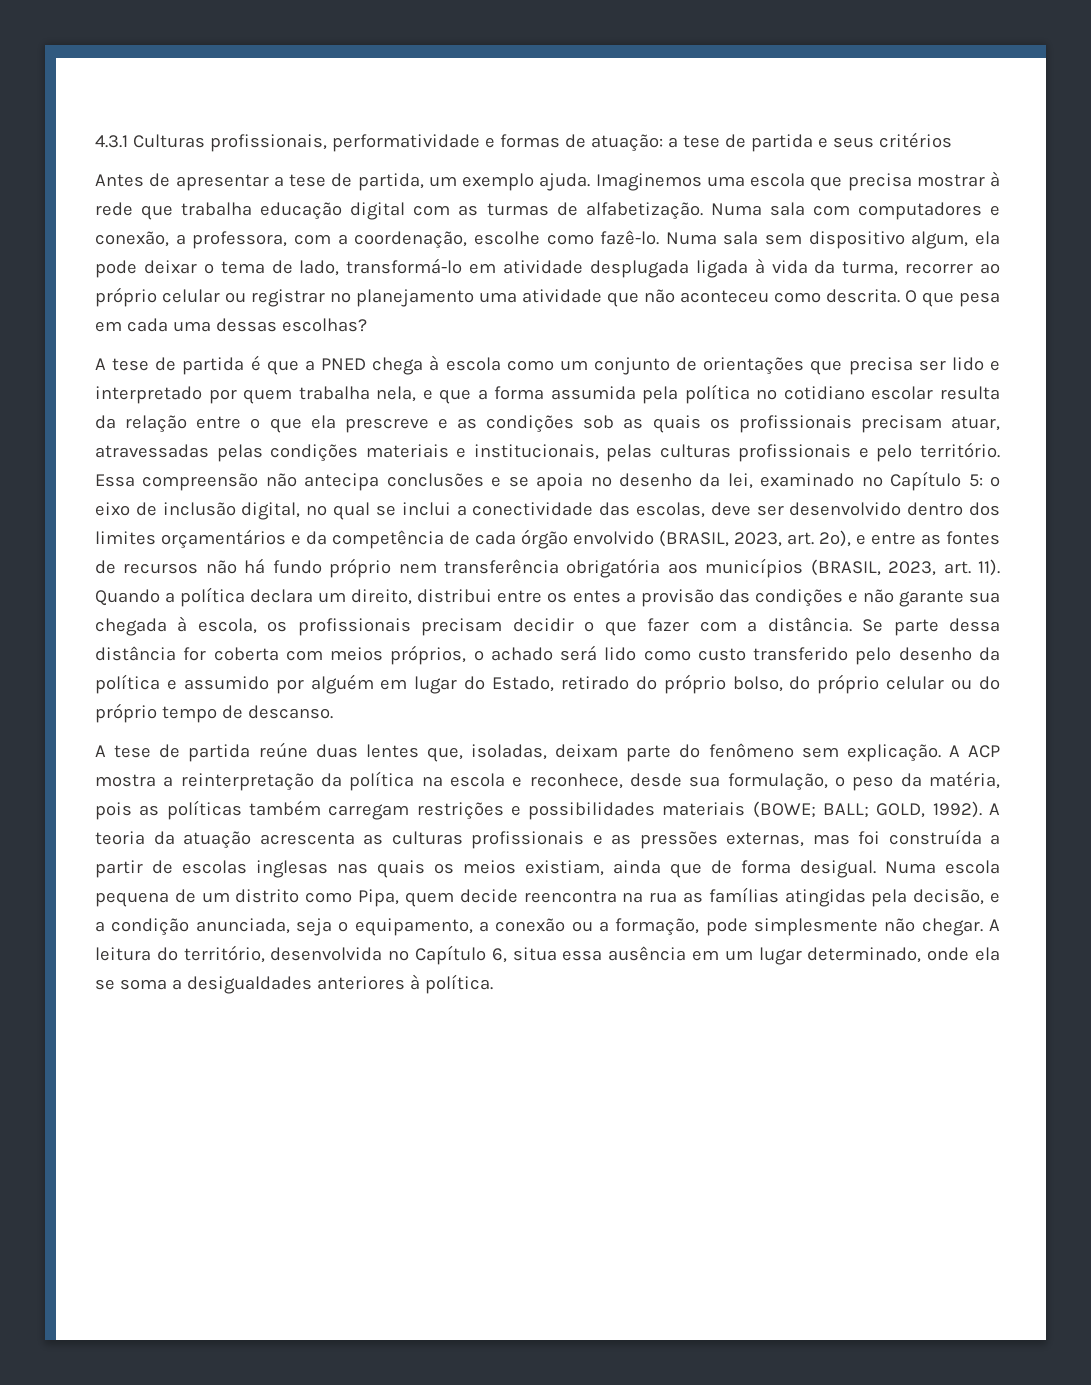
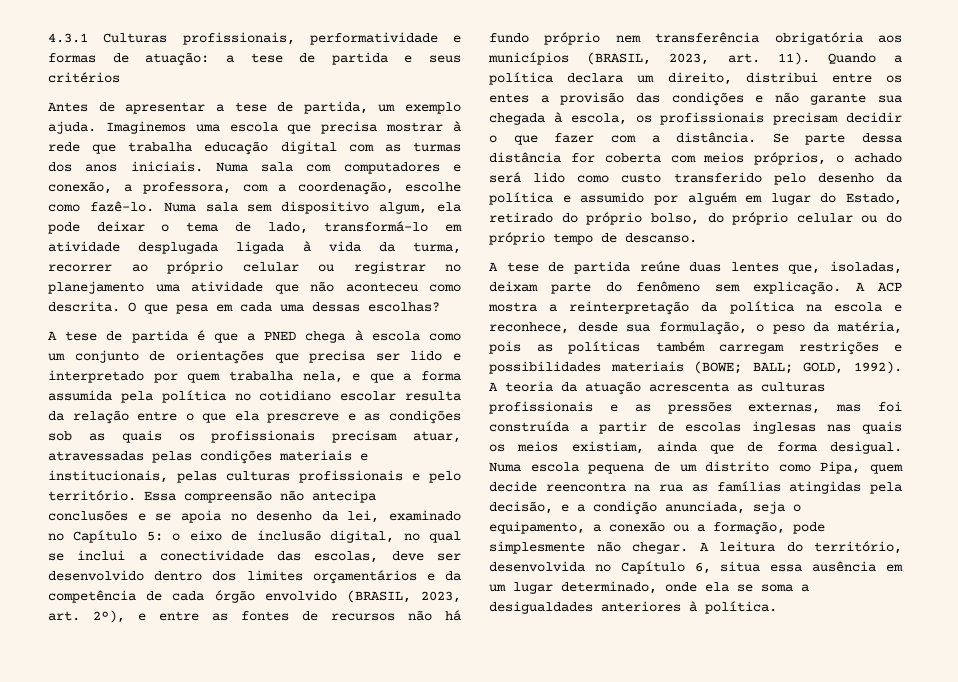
[556,202,703,220] de alfabetização. -> [48,161,203,172] dos anos iniciais.

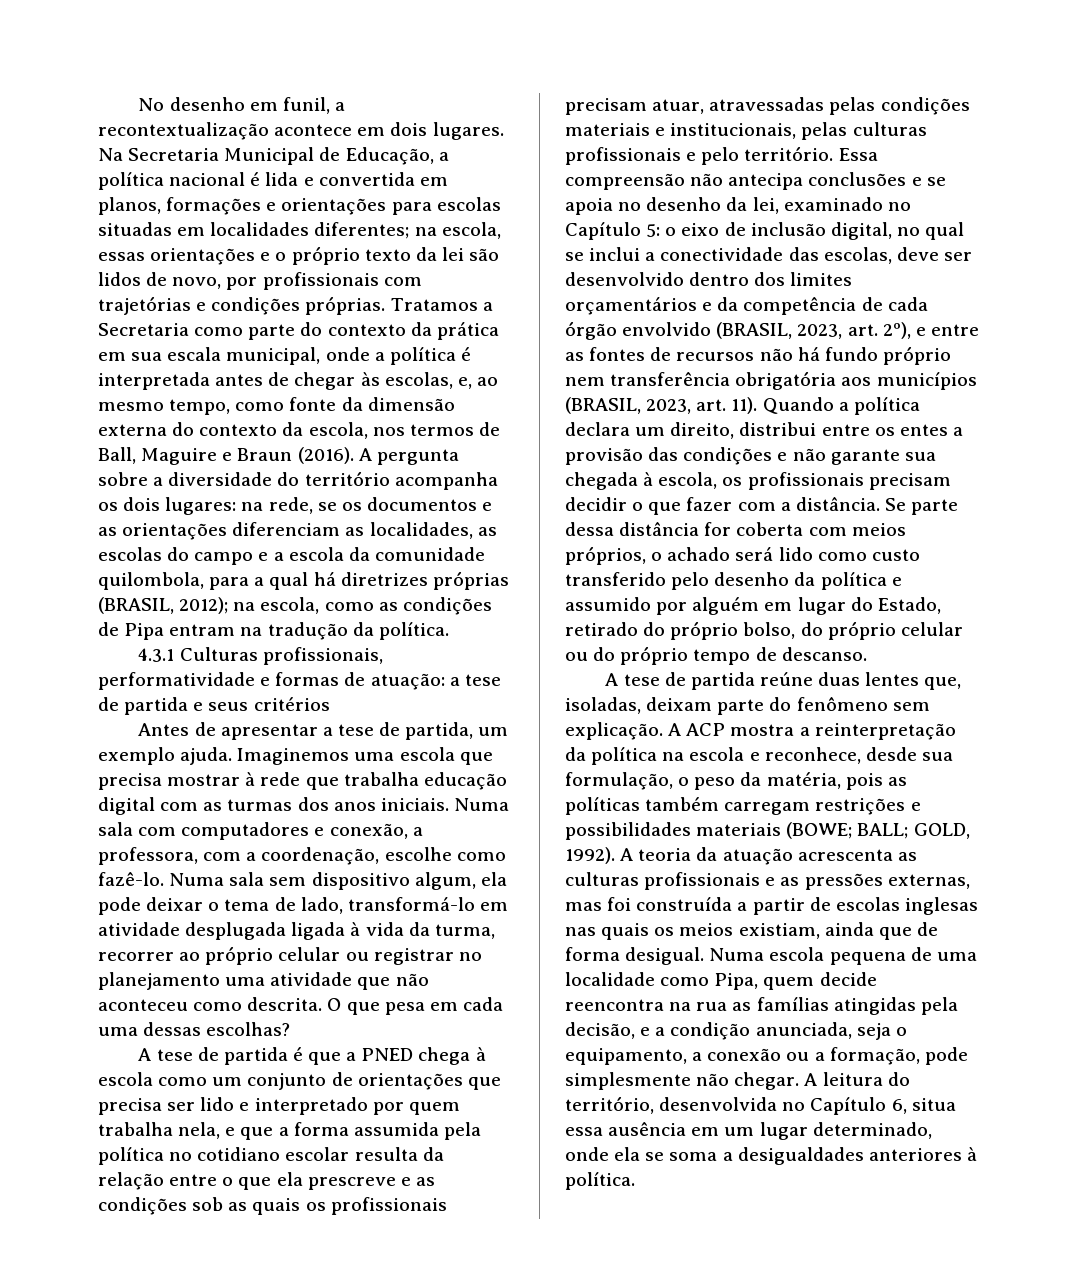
(48, 38) none -> [138,97,345,114] [98,122,504,140] [98,147,449,165] [98,172,448,190] [98,197,501,215] [98,222,501,239] [98,246,500,265] [98,272,422,290] [98,296,493,315] [98,322,499,340] [98,347,471,365] [98,372,498,390] [98,397,455,415] [98,422,500,439] [98,447,459,465] [98,471,498,490] [98,497,493,515] [98,522,497,540] [98,547,485,565] [98,571,509,590] [98,597,492,615] [98,622,449,640] No desenho em funil, a recontextualização acontece em dois lugares. Na Secretaria Municipal de Educação, a política nacional é lida e convertida em planos, formações e orientações para escolas situadas em localidades diferentes; na escola, essas orientações e o próprio texto da lei são lidos de novo, por profissionais com trajetórias e condições próprias. Tratamos a Secretaria como parte do contexto da prática em sua escala municipal, onde a política é interpretada antes de chegar às escolas, e, ao mesmo tempo, como fonte da dimensão externa do contexto da escola, nos termos de Ball, Maguire e Braun (2016). A pergunta sobre a diversidade do território acompanha os dois lugares: na rede, se os documentos e as orientações diferenciam as localidades, as escolas do campo e a escola da comunidade quilombola, para a qual há diretrizes próprias (BRASIL, 2012); na escola, como as condições de Pipa entram na tradução da política. //
[679,461,770,472] um distrito -> [936,952,977,961] [565,972,655,986] uma localidade

